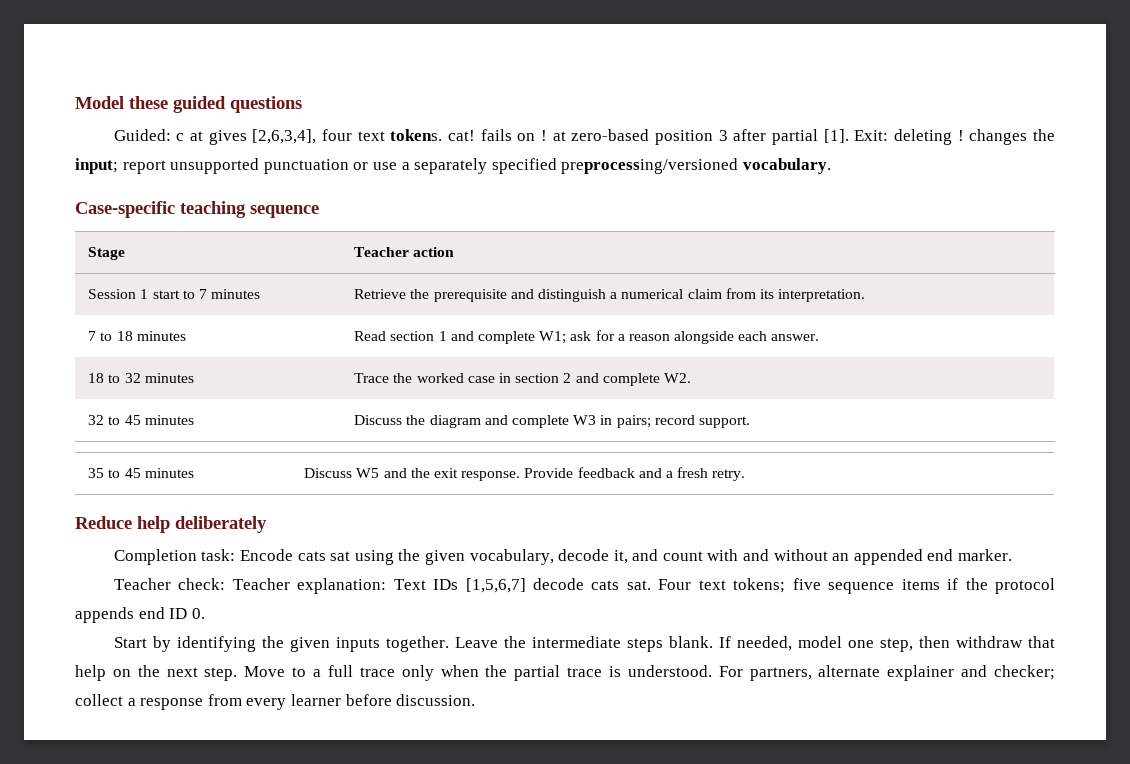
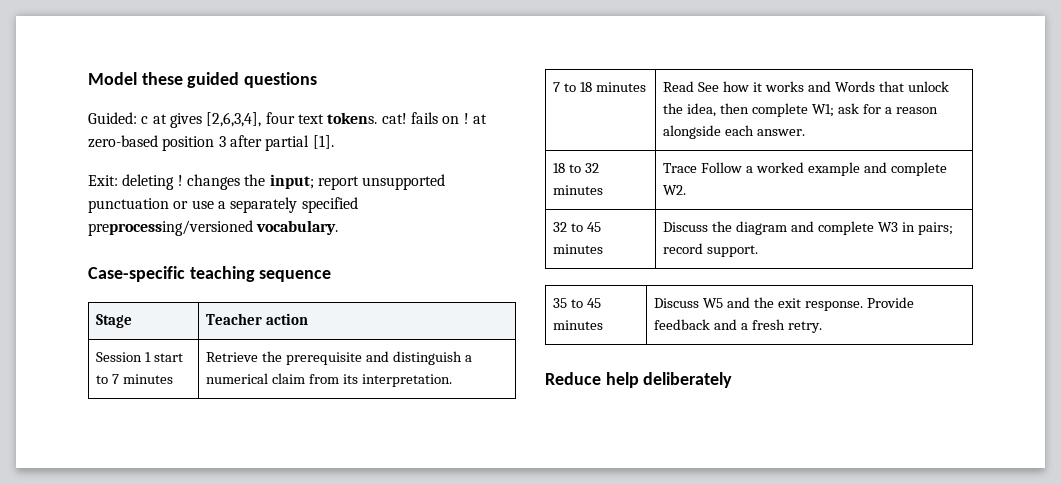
(849, 136) none -> (334, 142) //
[390,331,474,341] section 1 and -> [698,81,949,92] [663,103,750,117] See how it works and Words that unlock the idea, then
[393,373,572,383] the worked case in section 2 -> [701,162,860,176] Follow a worked example
[113,549,1013,565] [113,578,1055,594] [75,607,205,623] [113,636,1055,652] [75,665,1056,681] [75,694,476,710] // Completion task: Encode cats sat using the given vocabulary, decode it, and count with and without an appended end marker. // Teacher check: Teacher explanation: Text IDs [1,5,6,7] decode cats sat. Four text tokens; five sequence items if the protocol appends end ID 0. // Start by identifying the given inputs together. Leave the intermediate steps blank. If needed, model one step, then withdraw that help on the next step. Move to a full trace only when the partial trace is understood. For partners, alternate explainer and checker; collect a response from every learner before discussion. -> (733, 380) none

